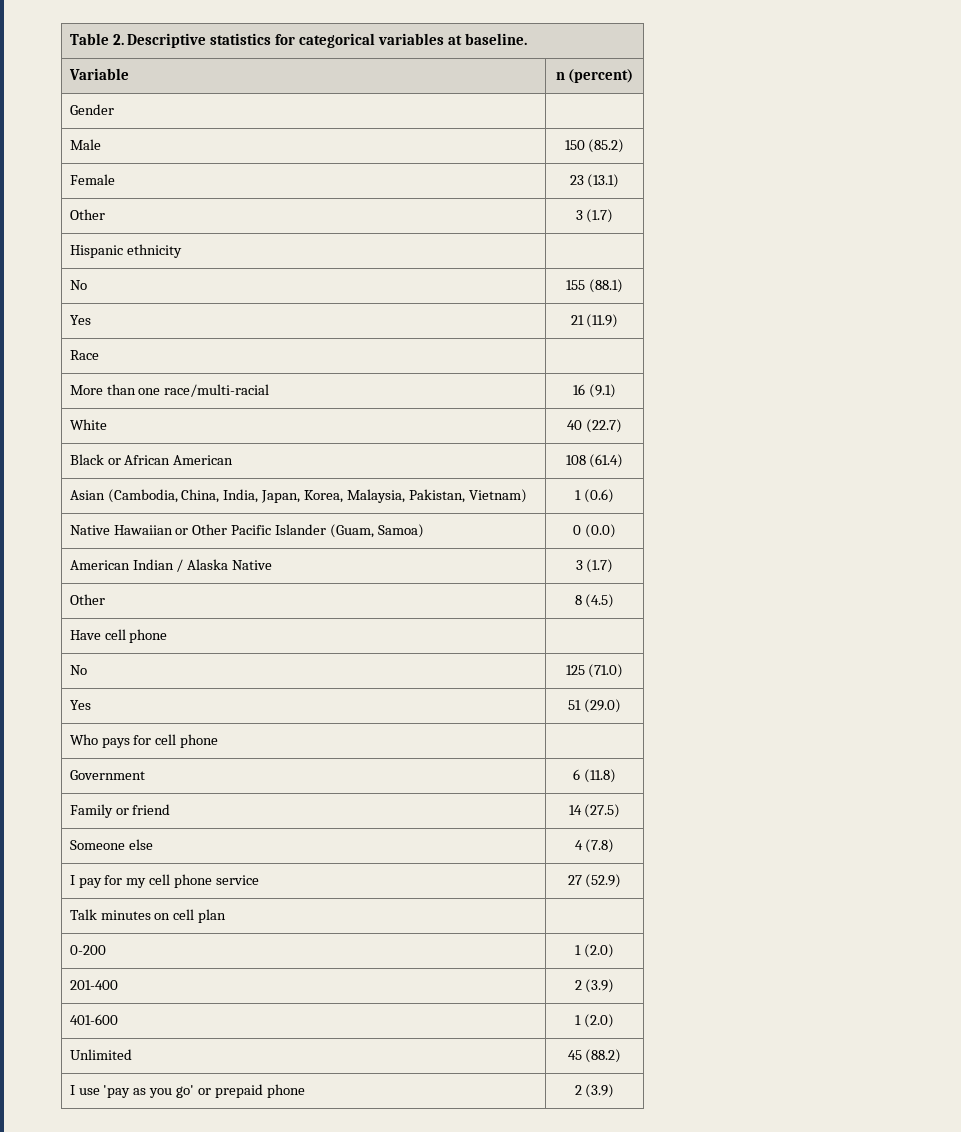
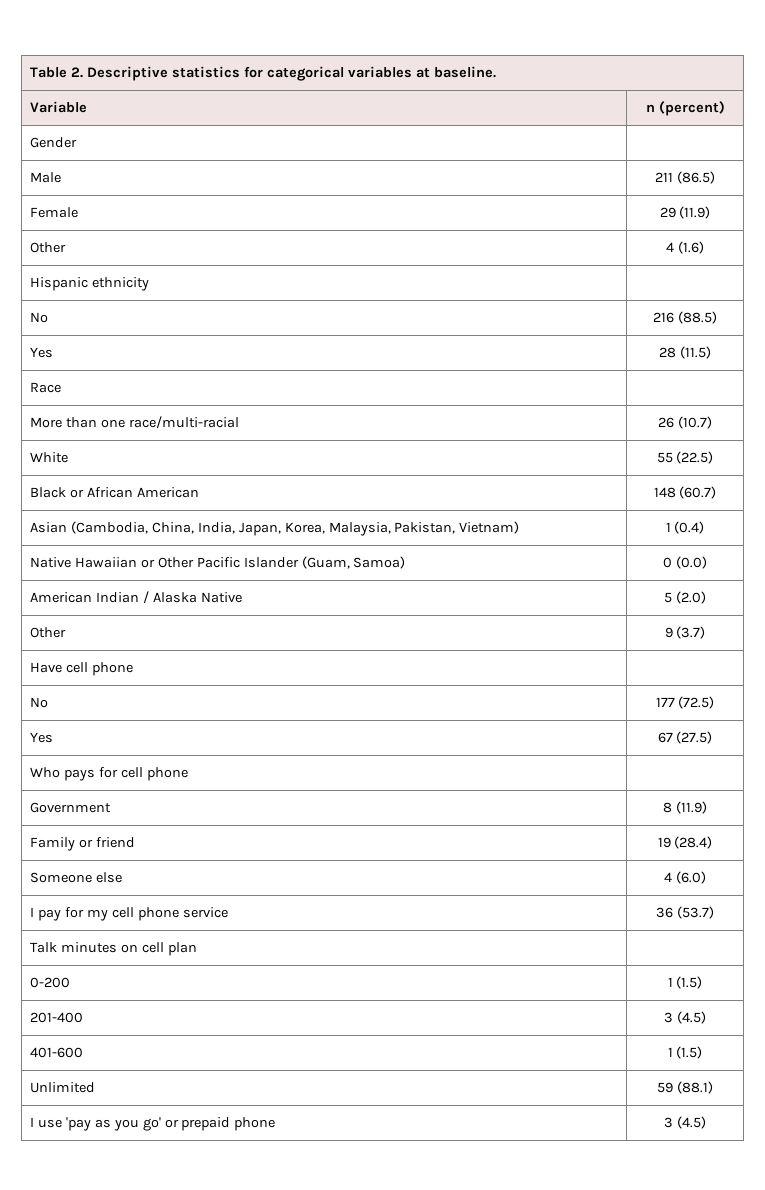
[564,139,625,153] 150 (85.2) -> [655,171,715,184] 211 (86.5)
[569,174,620,188] [69,209,105,220] [575,209,614,223] 23 (13.1) // Other | 3 (1.7) -> [659,206,711,219] [30,242,67,253] [666,241,704,254] 29 (11.9) // Other | 4 (1.6)
[566,279,623,293] [69,315,91,325] [570,314,619,328] 155 (88.1) // Yes | 21 (11.9) -> [653,311,717,324] [30,347,54,358] [659,346,711,359] 216 (88.5) // Yes | 28 (11.5)
[573,384,616,398] 16 (9.1) -> [658,416,712,429] 26 (10.7)
[567,419,622,433] 40 (22.7) -> [656,451,714,464] 55 (22.5)
[565,454,624,468] 108 (61.4) -> [653,486,717,499] 148 (60.7)
[583,489,614,503] (0.6) -> [674,521,705,534] (0.4)
[575,559,614,573] [69,594,105,605] [574,594,615,608] 3 (1.7) // Other | 8 (4.5) -> [664,591,706,604] [30,627,67,638] [664,626,706,639] 5 (2.0) // Other | 9 (3.7)
[565,664,624,678] [69,700,91,710] [568,699,621,713] 125 (71.0) // Yes | 51 (29.0) -> [655,696,715,709] [30,732,54,743] [657,731,713,744] 177 (72.5) // Yes | 67 (27.5)
[573,769,616,783] 6 (11.8) -> [663,801,707,814] 8 (11.9)
[568,804,621,818] 14 (27.5) -> [657,836,713,849] 19 (28.4)
[585,839,615,853] (7.8) -> [675,871,706,884] (6.0)
[567,874,622,888] 27 (52.9) -> [656,906,714,919] 36 (53.7)
[583,944,614,958] (2.0) -> [676,976,703,989] (1.5)
[574,979,615,993] 2 (3.9) -> [664,1011,706,1024] 3 (4.5)
[583,1014,614,1028] (2.0) -> [676,1046,703,1059] (1.5)
[567,1049,622,1063] 45 (88.2) -> [657,1081,713,1094] 59 (88.1)
[574,1084,615,1098] 2 (3.9) -> [664,1116,706,1129] 3 (4.5)

